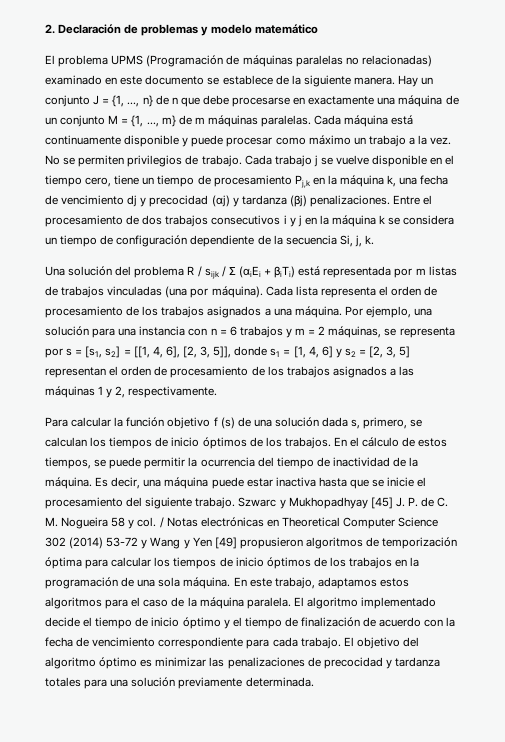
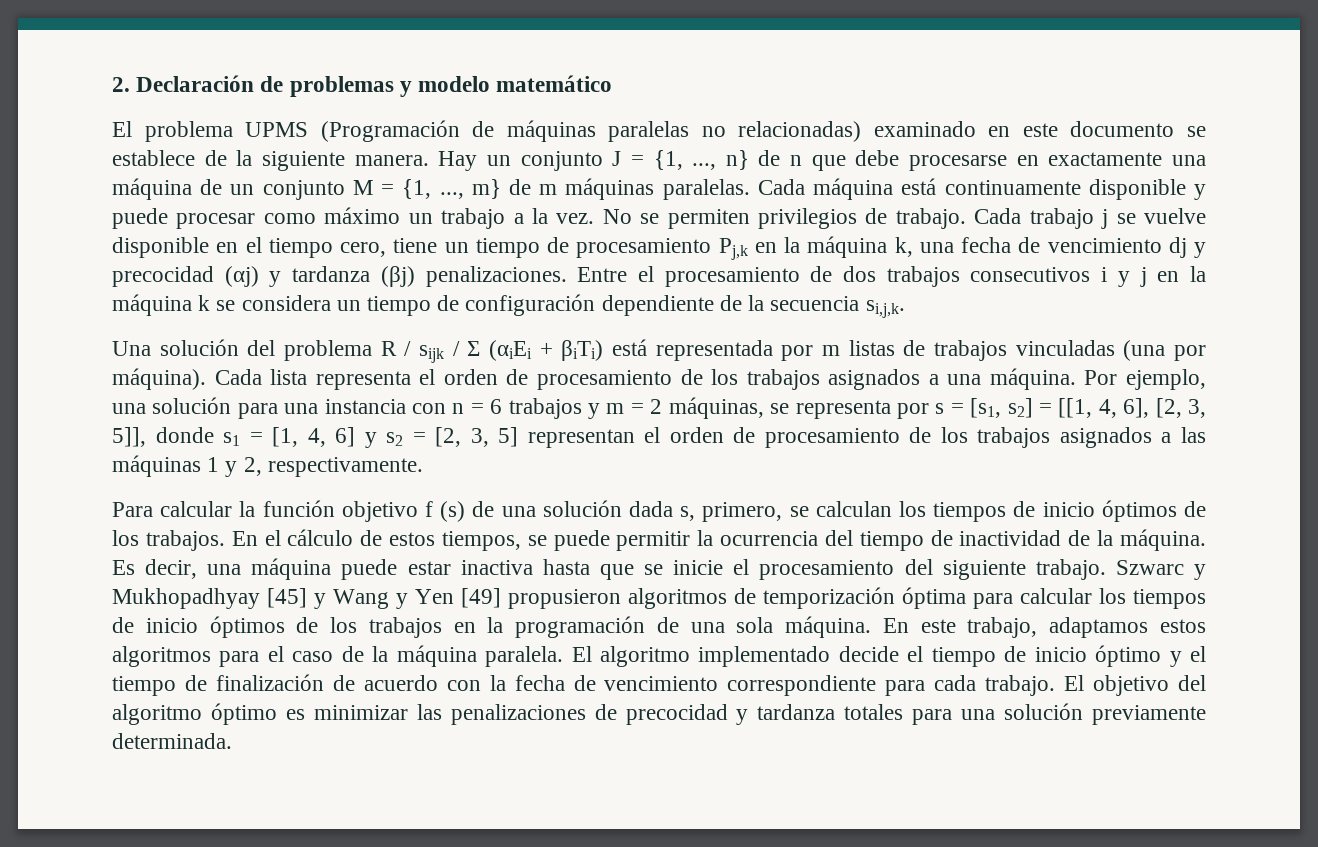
[339,235,375,247] Si, j, k. -> [865,300,905,318] si,j,k.
[395,497,449,507] [45,517,439,529] [45,537,139,549] J. P. de C. M. Nogueira 58 y col. / Notas electrónicas en Theoretical Computer Science 302 (2014) 53-72 -> (307, 598) none

